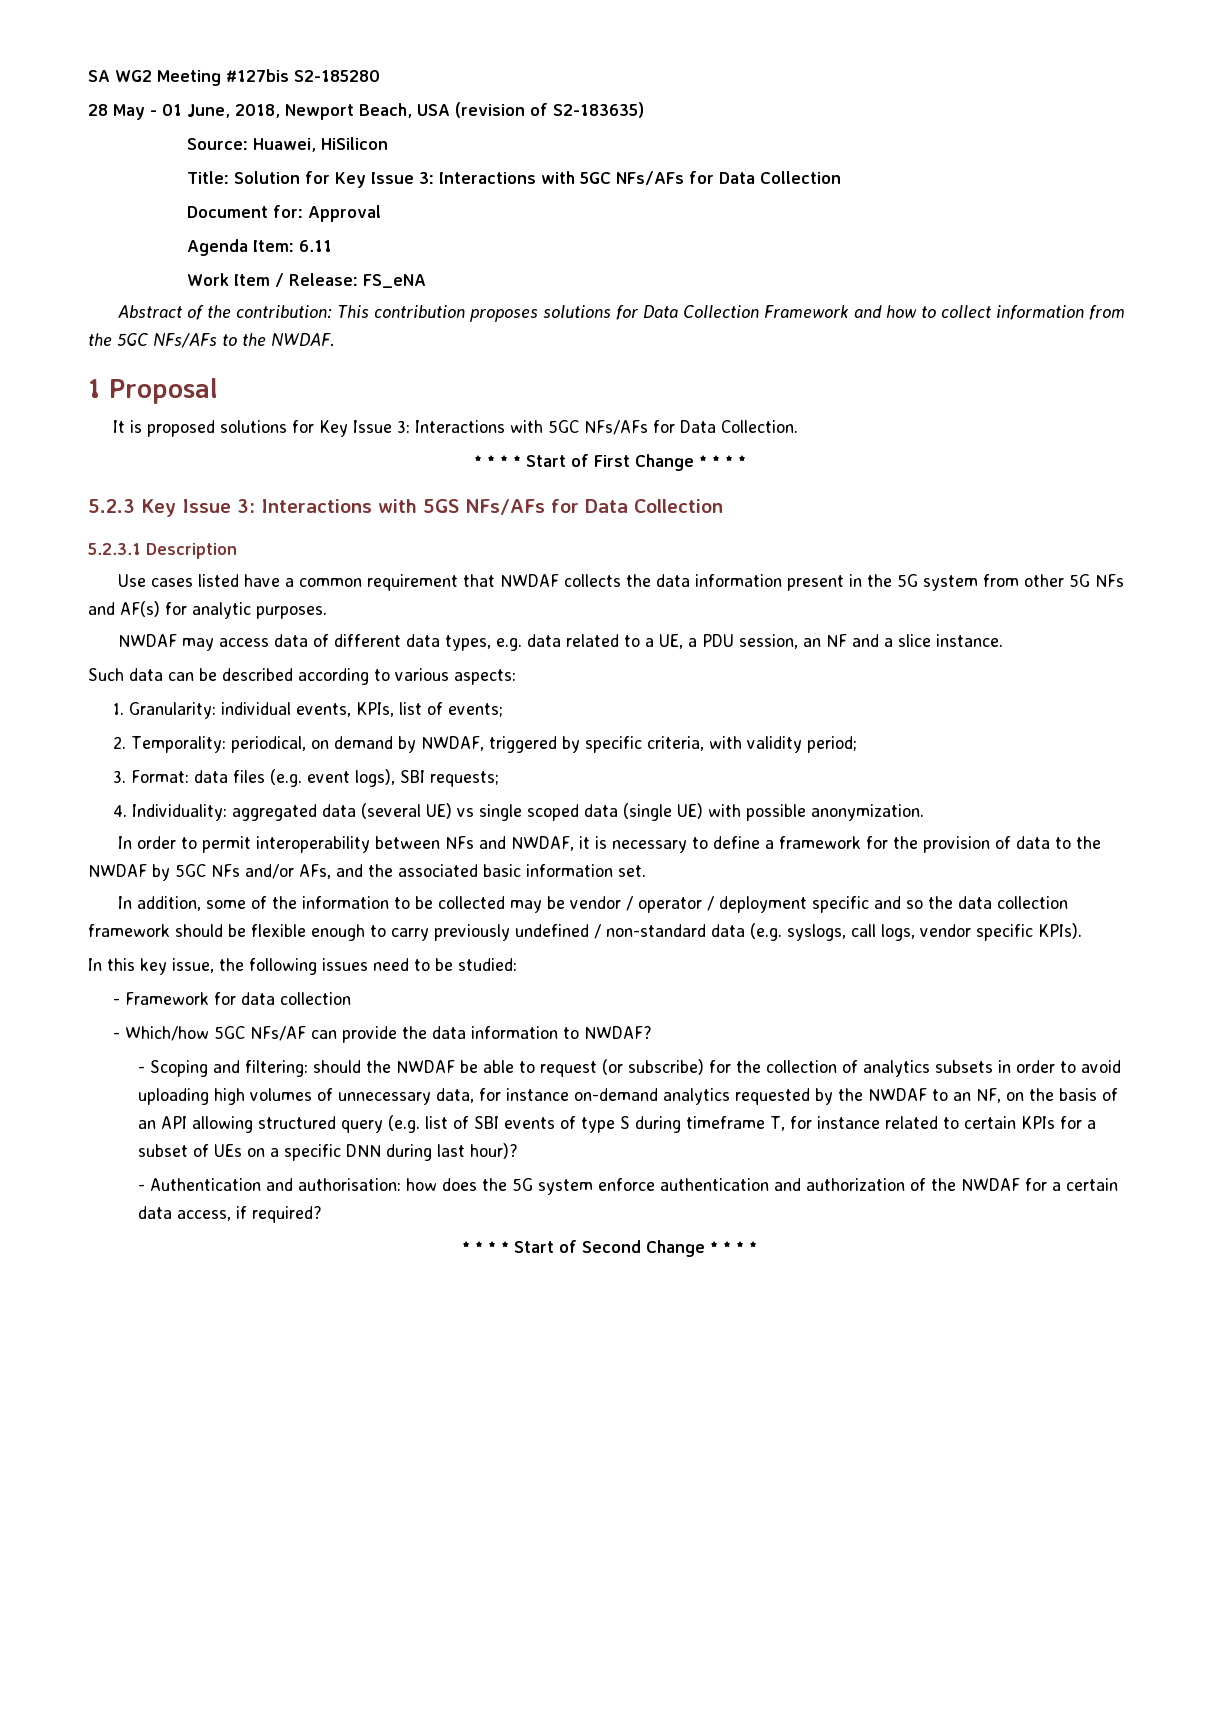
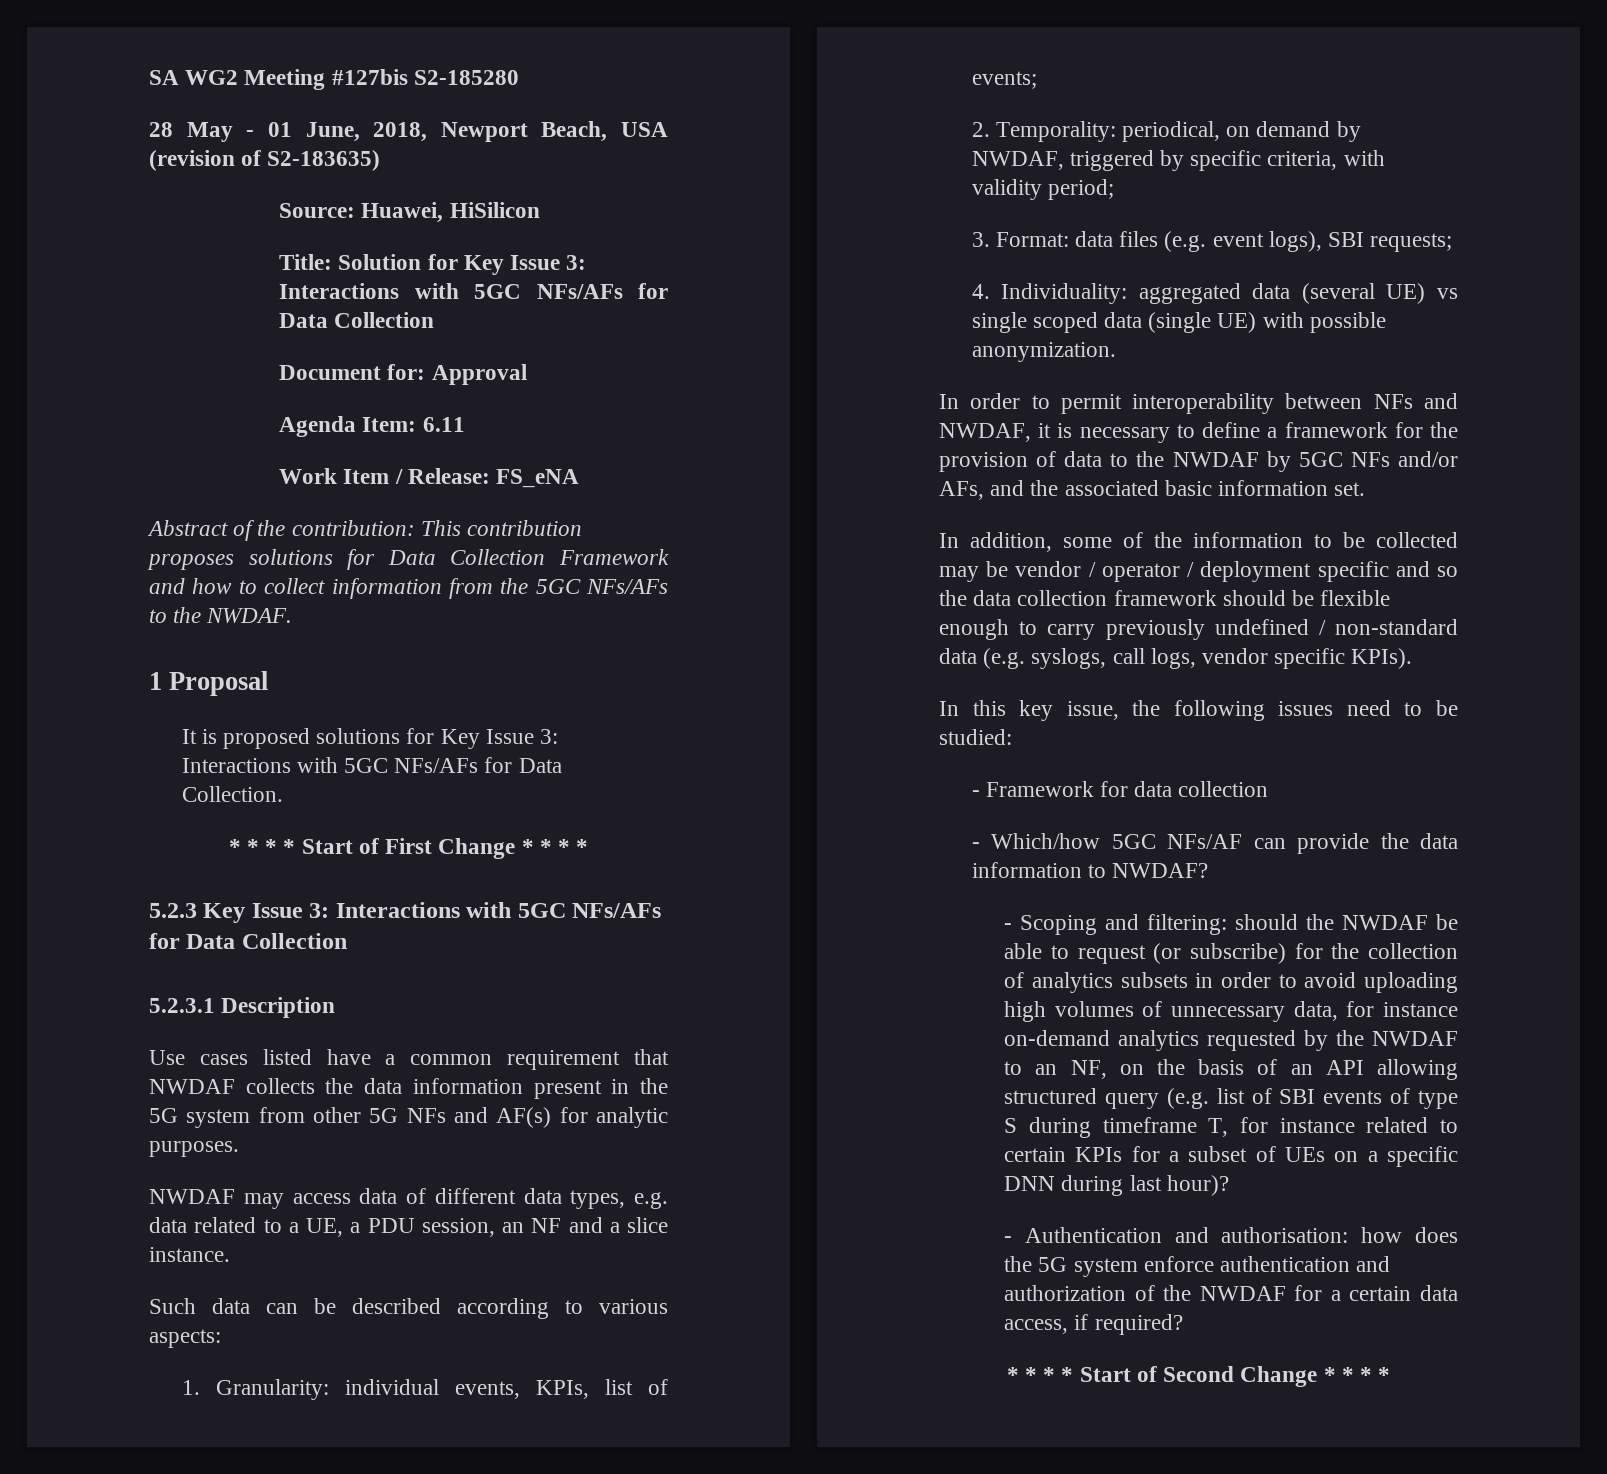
[423,499,459,513] 5GS -> [517,903,566,918] 5GC

